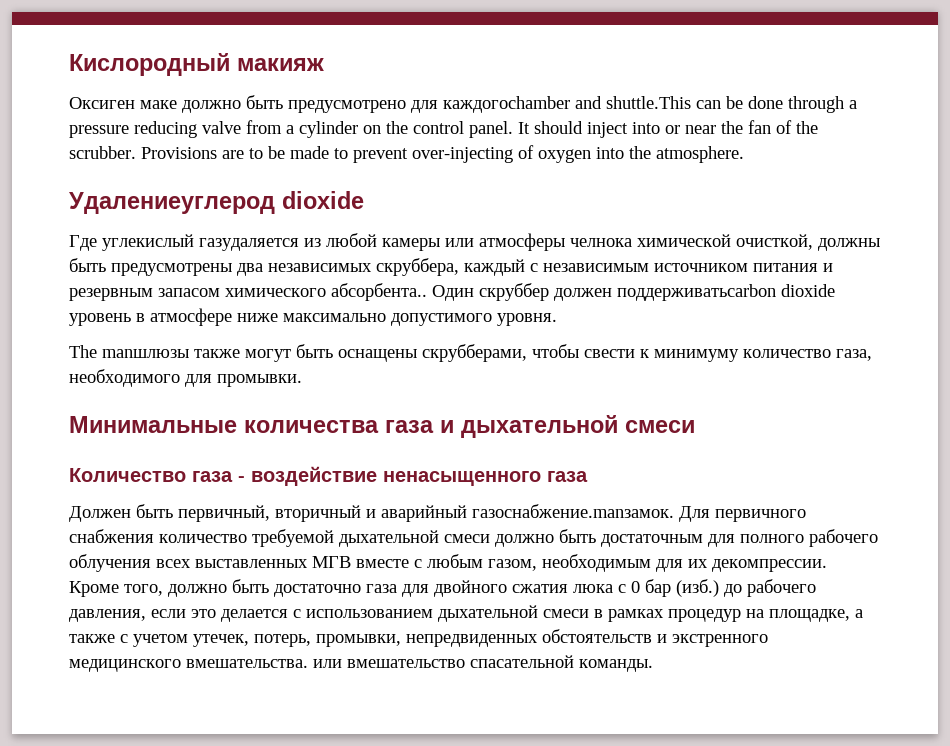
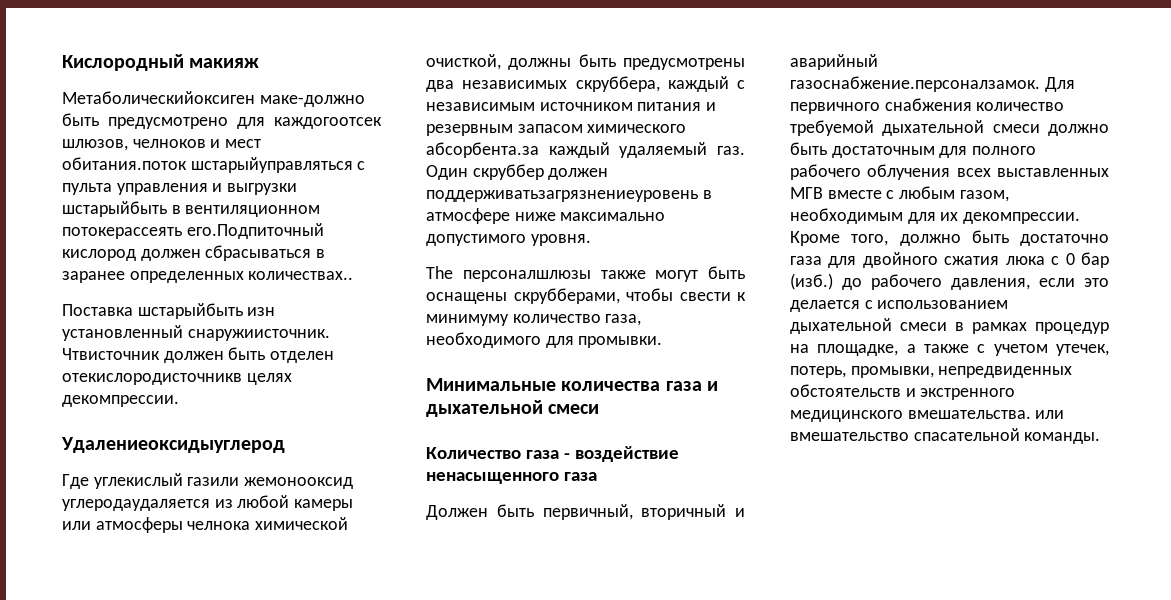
[69,95,857,113] [69,120,818,138] [69,145,744,163] [69,191,364,214] Oксиген макe должно быть предусмотрено для каждогоchamber and shuttle.This can be done through a pressure reducing valve from a cylinder on the control panel. It should inject into or near the fan of the scrubber. Provisions are to be made to prevent over-injecting of oxygen into the atmosphere. // Удалениеуглерод dioxide -> [62,91,365,107] [62,113,382,129] [62,139,262,151] [62,157,366,173] [62,183,298,195] [62,201,321,217] [62,223,324,239] [62,245,326,261] [62,271,354,283] [62,303,276,319] [62,325,330,341] [62,347,335,363] [62,373,292,385] [62,395,179,407] [61,437,285,453] Метаболическийоксиген маке-должно быть предусмотрено для каждогоотсек шлюзов, челноков и мест обитания.поток шстарыйуправляться с пульта управления и выгрузки шстарыйбыть в вентиляционном потокерассеять его.Подпиточный кислород должен сбрасываться в заранее определенных количествах.. // Поставка шстарыйбыть изн установленный снаружиисточник. Чтвисточник должен быть отделен отекислородисточникв целях декомпрессии. // Удалениеоксидыуглерод
[199,238,299,251] газудаляется -> [187,477,354,489] [62,499,210,511] газили жемонооксид углеродаудаляется
[331,283,835,301] [69,313,131,326] абсорбента.. Один скруббер должен поддерживатьcarbon dioxide уровень -> [426,142,745,158] [426,164,609,180] [426,190,698,202] абсорбента.за каждый удаляемый газ. Один скруббер должен поддерживатьзагрязнениеуровень
[102,349,189,358] manшлюзы -> [462,270,591,282] персоналшлюзы
[472,504,674,518] газоснабжение.manзамок. -> [790,76,1040,92] газоснабжение.персоналзамок.

